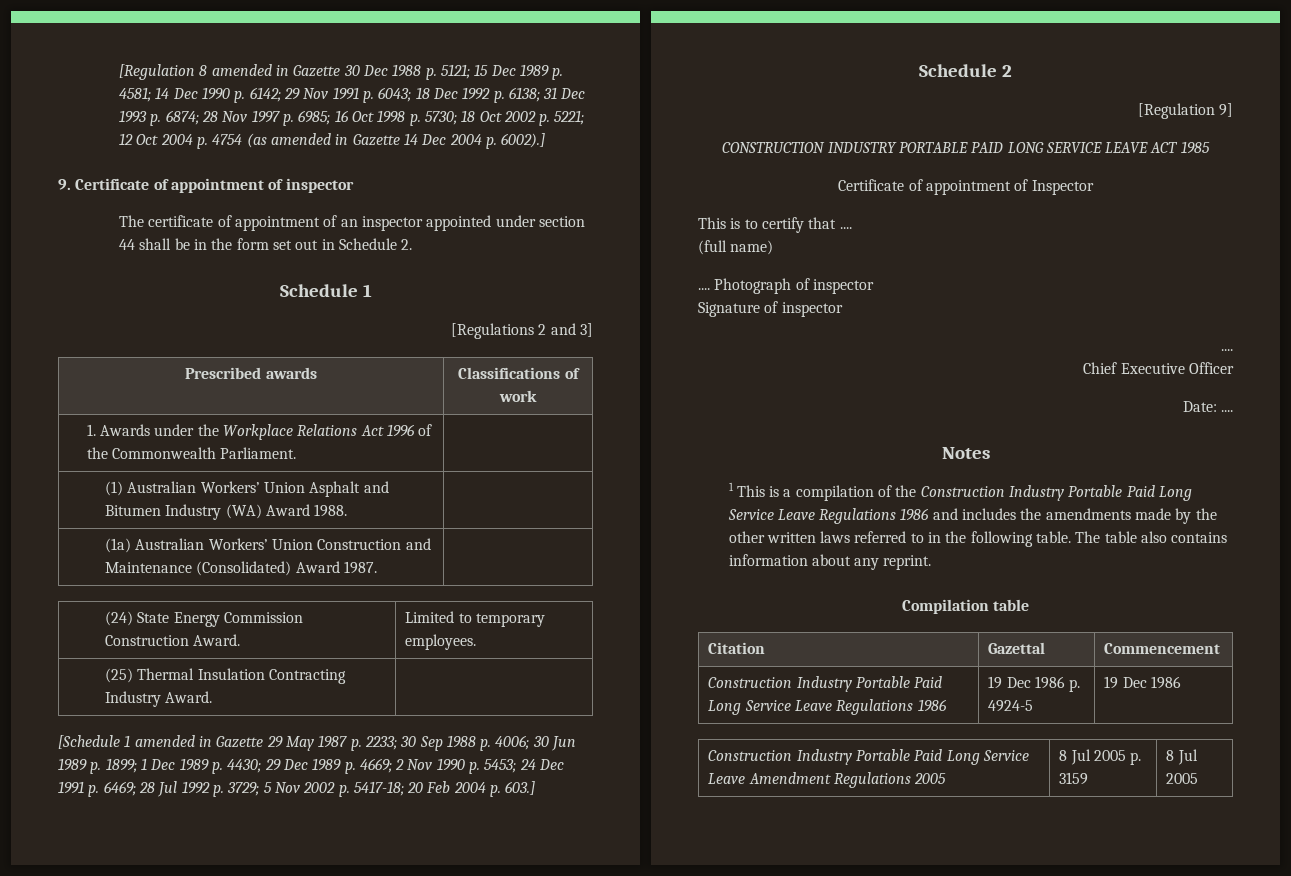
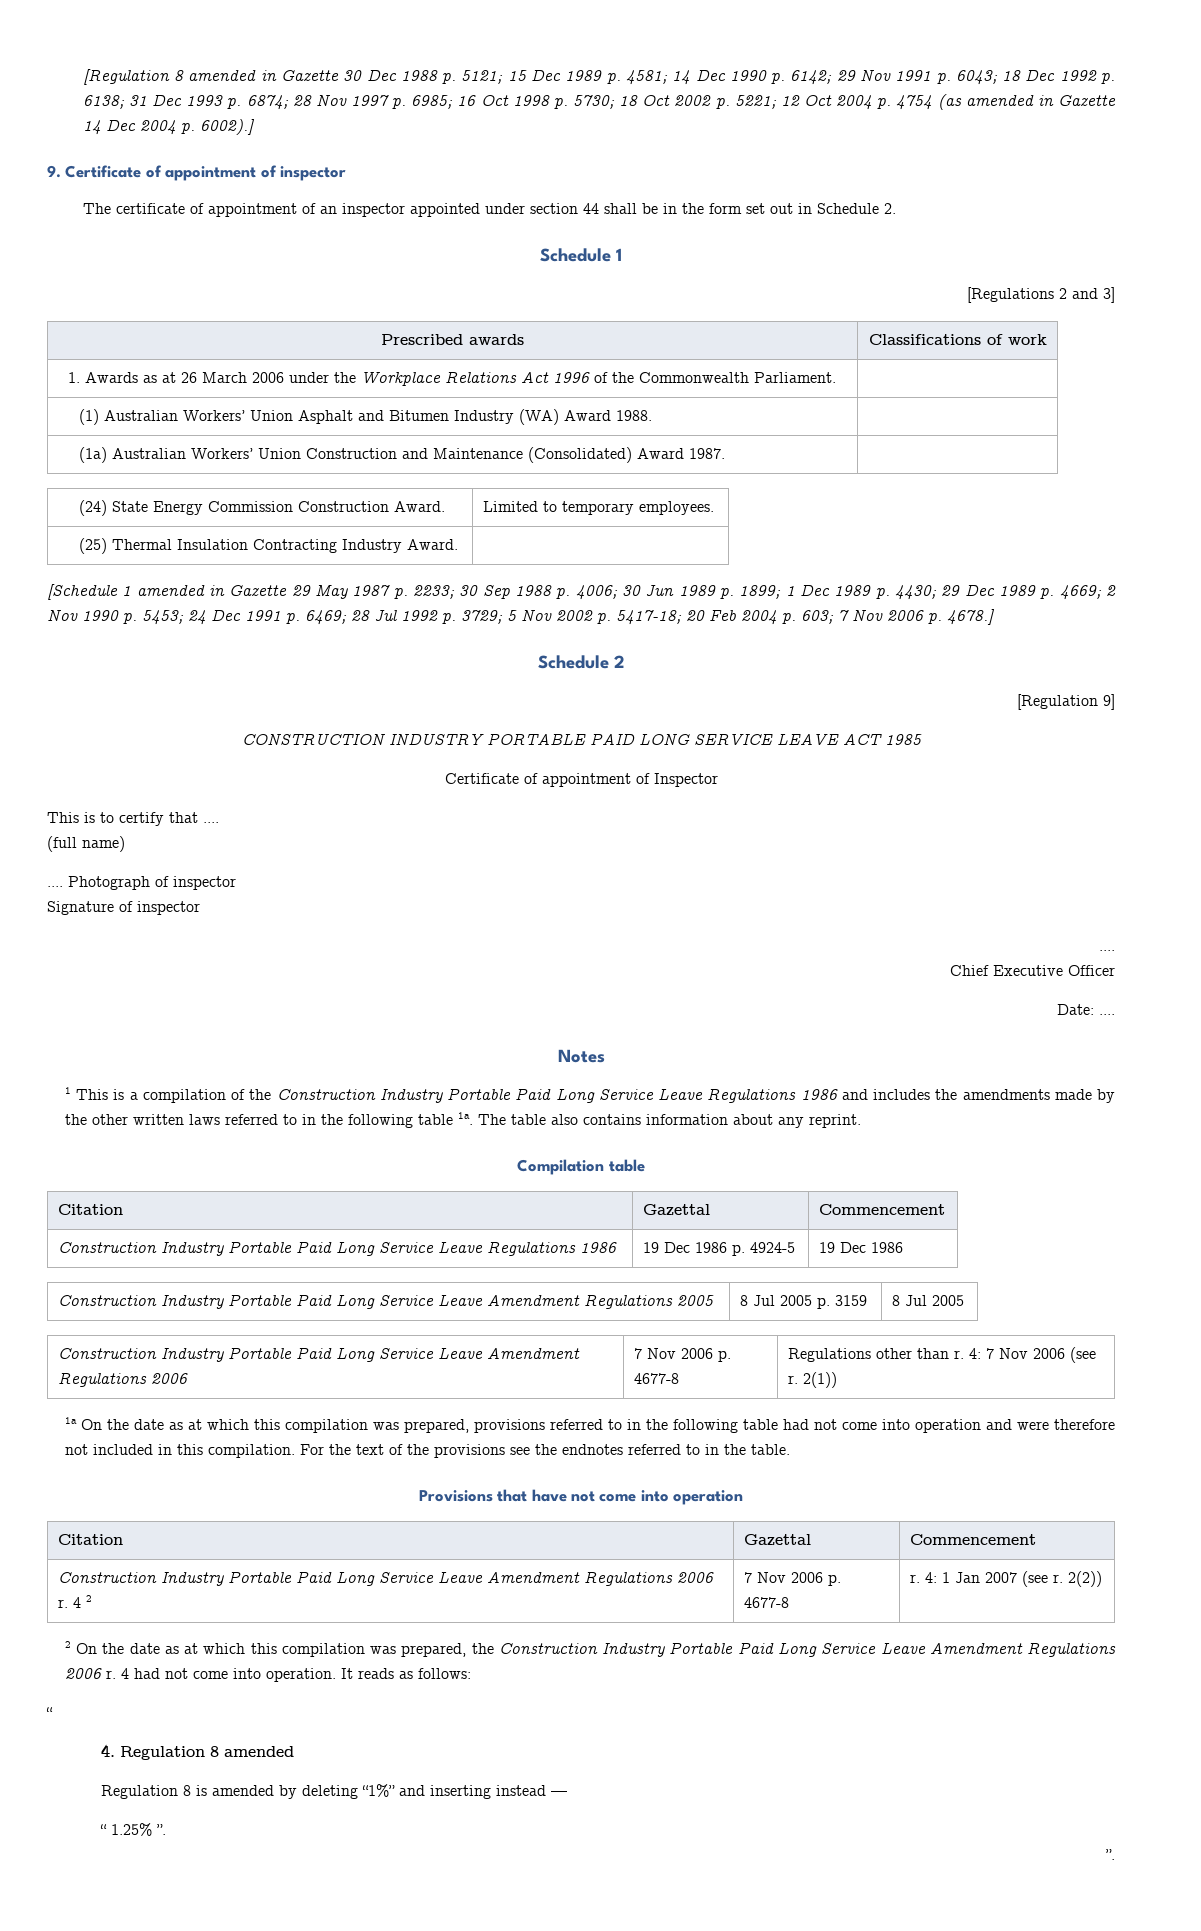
(151, 430) none -> [143,372,285,383] as at 26 March 2006
[505,781,536,795] 603.] -> [801,609,995,625] 603; 7 Nov 2006 p. 4678.]
[1036,531,1072,543] table. -> [417,1112,473,1125] table 1a.
(1199, 778) none -> [57,1347,580,1362] [57,1372,188,1387] [633,1348,731,1362] [633,1373,679,1384] [787,1347,1096,1363] [787,1372,837,1388] [64,1417,1116,1433] [64,1444,790,1458] [418,1489,744,1505] [57,1534,123,1545] [743,1534,811,1546] [909,1534,1036,1545] [57,1571,714,1586] [57,1595,92,1608] [743,1572,841,1586] [743,1597,789,1608] [909,1571,1102,1587] [64,1641,1117,1657] [64,1668,471,1682] [46,1707,53,1718] [100,1744,294,1760] [100,1784,567,1799] [99,1823,166,1836] [1106,1849,1115,1860] // Construction Industry Portable Paid Long Service Leave Amendment Regulations 2006 | 7 Nov 2006 p. 4677-8 | Regulations other than r. 4: 7 Nov 2006 (see r. 2(1)) // 1a On the date as at which this compilation was prepared, provisions referred to in the following table had not come into operation and were therefore not included in this compilation. For the text of the provisions see the endnotes referred to in the table. // Provisions that have not come into operation // Citation | Gazettal | Commencement // Construction Industry Portable Paid Long Service Leave Amendment Regulations 2006 r. 4 2 | 7 Nov 2006 p. 4677-8 | r. 4: 1 Jan 2007 (see r. 2(2)) // 2 On the date as at which this compilation was prepared, the Construction Industry Portable Paid Long Service Leave Amendment Regulations 2006 r. 4 had not come into operation. It reads as follows: // “ // 4. Regulation 8 amended // Regulation 8 is amended by deleting “1%” and inserting instead — // “ 1.25% ”. // ”.

